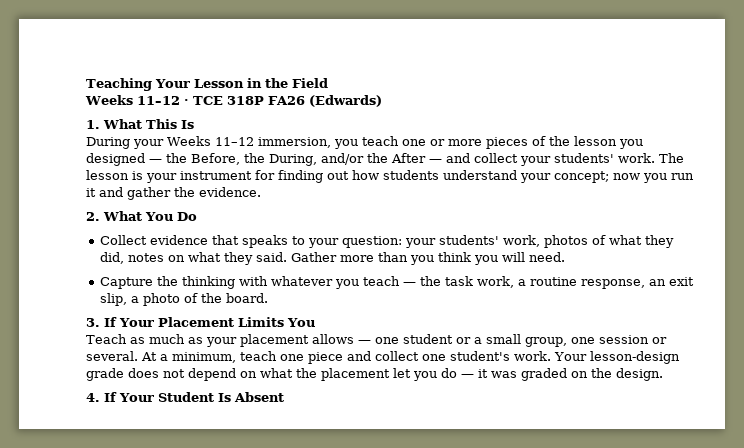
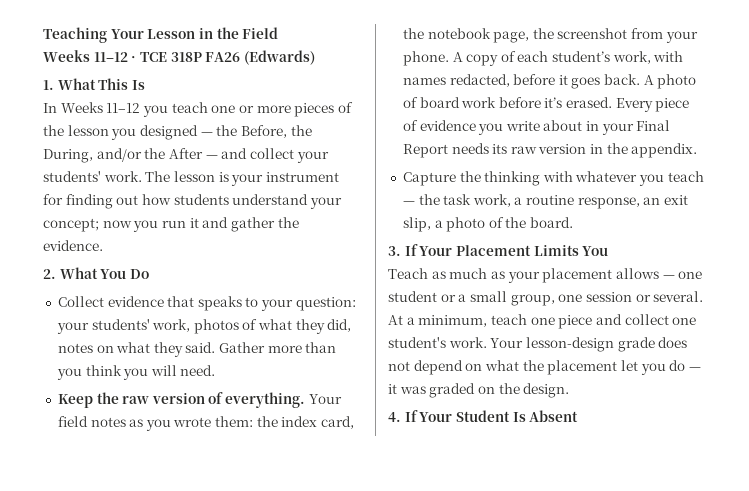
[86,136,331,149] During your Weeks 11–12 immersion, -> [43,102,141,113] In Weeks 11–12
(566, 257) none -> [57,392,342,408] [57,416,355,431] [402,28,698,43] [402,51,684,66] [402,74,697,89] [402,97,690,112] [402,120,671,135] [402,143,698,158] // Keep the raw version of everything. Your field notes as you wrote them: the index card, the notebook page, the screenshot from your phone. A copy of each student’s work, with names redacted, before it goes back. A photo of board work before it’s erased. Every piece of evidence you write about in your Final Report needs its raw version in the appendix.

